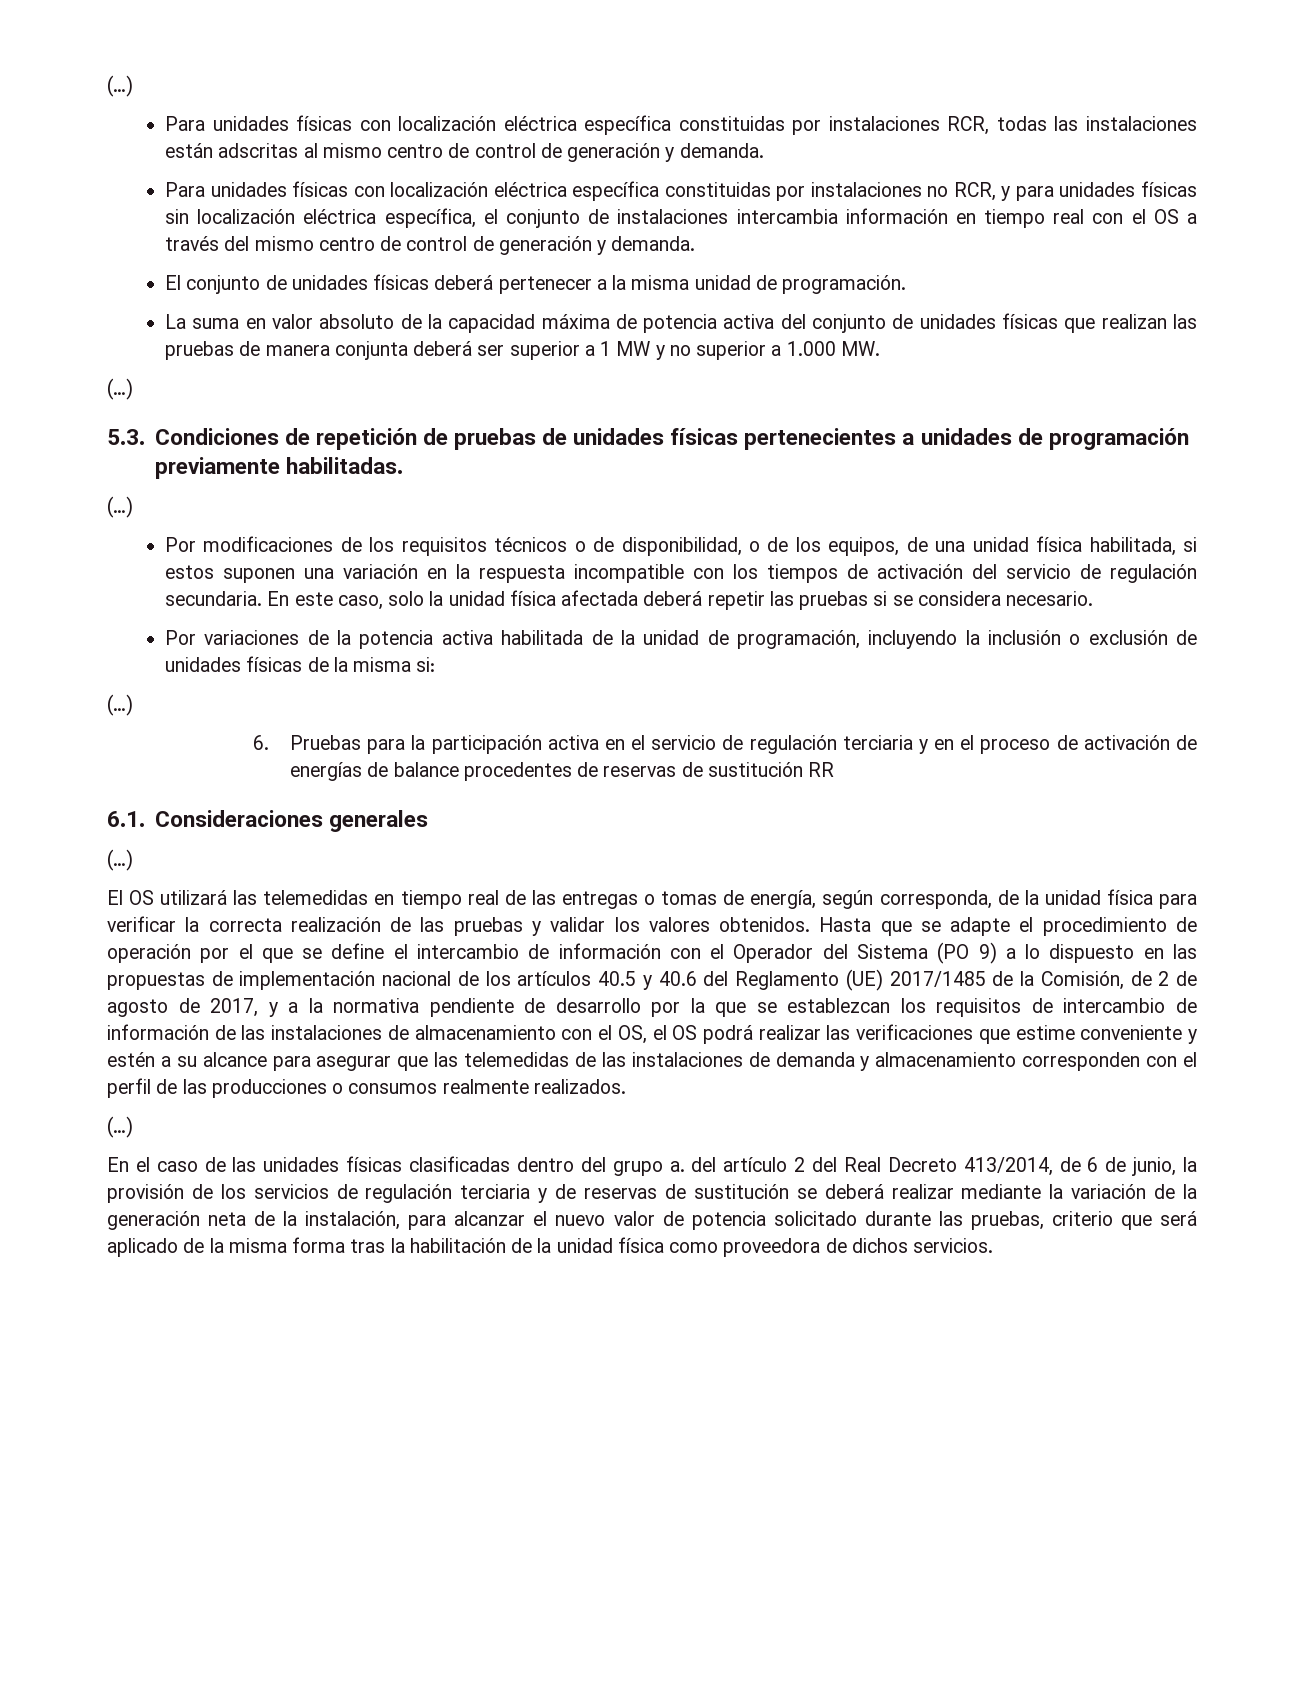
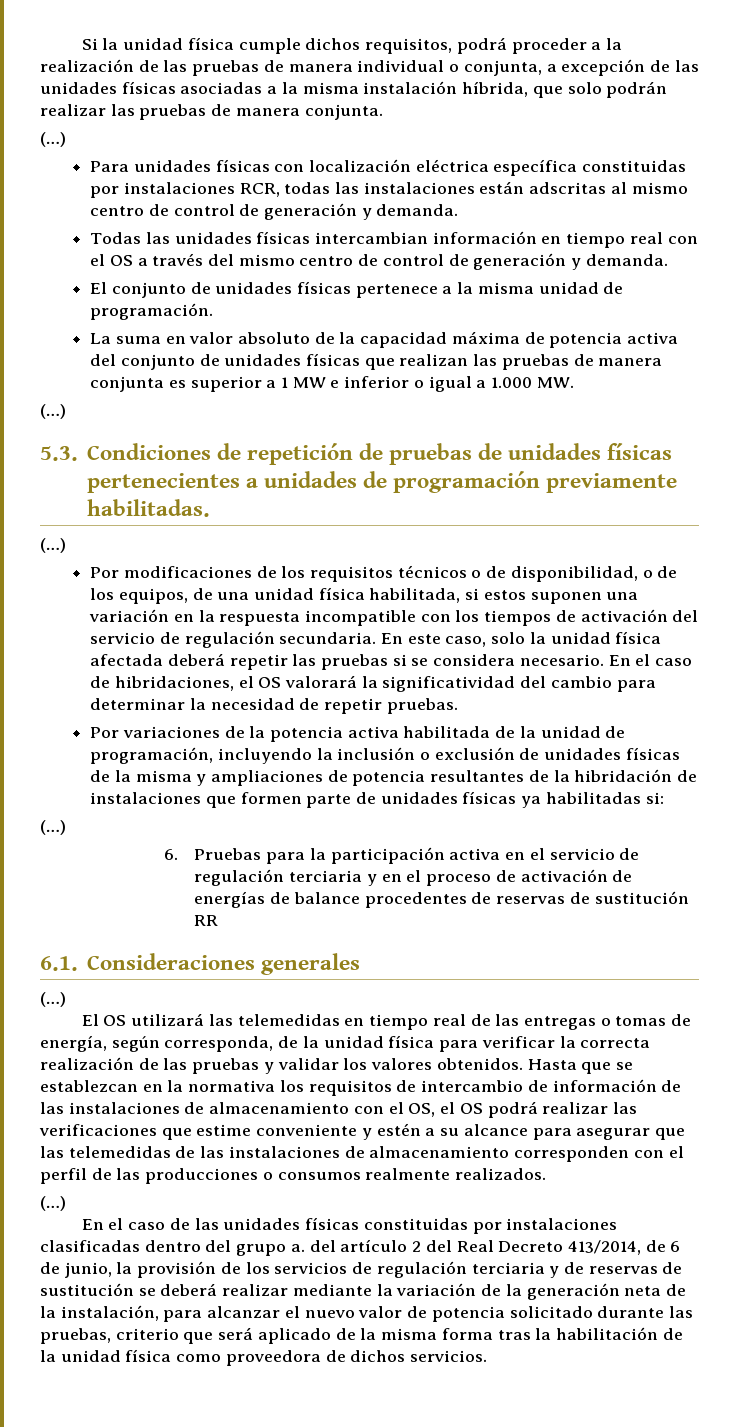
(107, 86) none -> [81,37,622,54] [40,59,699,76] [40,81,668,98] [40,104,383,120] Si la unidad física cumple dichos requisitos, podrá proceder a la realización de las pruebas de manera individual o conjunta, a excepción de las unidades físicas asociadas a la misma instalación híbrida, que solo podrán realizar las pruebas de manera conjunta. //
[165,181,1197,201] [165,208,838,228] Para unidades físicas con localización eléctrica específica constituidas por instalaciones no RCR, y para unidades físicas sin localización eléctrica específica, el conjunto de instalaciones intercambia -> [90,231,429,244] Todas las unidades físicas intercambian
[434,275,592,294] deberá pertenecer -> [355,284,438,298] pertenece
[413,341,505,356] deberá ser -> [168,380,186,388] es
[655,341,767,360] y no superior -> [330,376,472,392] e inferior o igual
(1094, 598) none -> [608,654,693,666] [90,675,656,692] [90,698,458,714] En el caso de hibridaciones, el OS valorará la significatividad del cambio para determinar la necesidad de repetir pruebas.
(412, 664) none -> [196,769,698,786] [90,791,641,808] y ampliaciones de potencia resultantes de la hibridación de instalaciones que formen parte de unidades físicas ya habilitadas
[950,917,1198,936] [107,942,1198,964] [107,969,1197,991] [107,998,891,1017] adapte el procedimiento de operación por el que se define el intercambio de información con el Operador del Sistema (PO 9) a lo dispuesto en las propuestas de implementación nacional de los artículos 40.5 y 40.6 del Reglamento (UE) 2017/1485 de la Comisión, de 2 de agosto de 2017, y a la normativa pendiente de desarrollo por la que se establezcan -> [40,1080,276,1092] establezcan en la normativa
[775,1052,870,1071] demanda y -> (365, 1152) none
(403, 1164) none -> [363,1218,618,1234] constituidas por instalaciones

